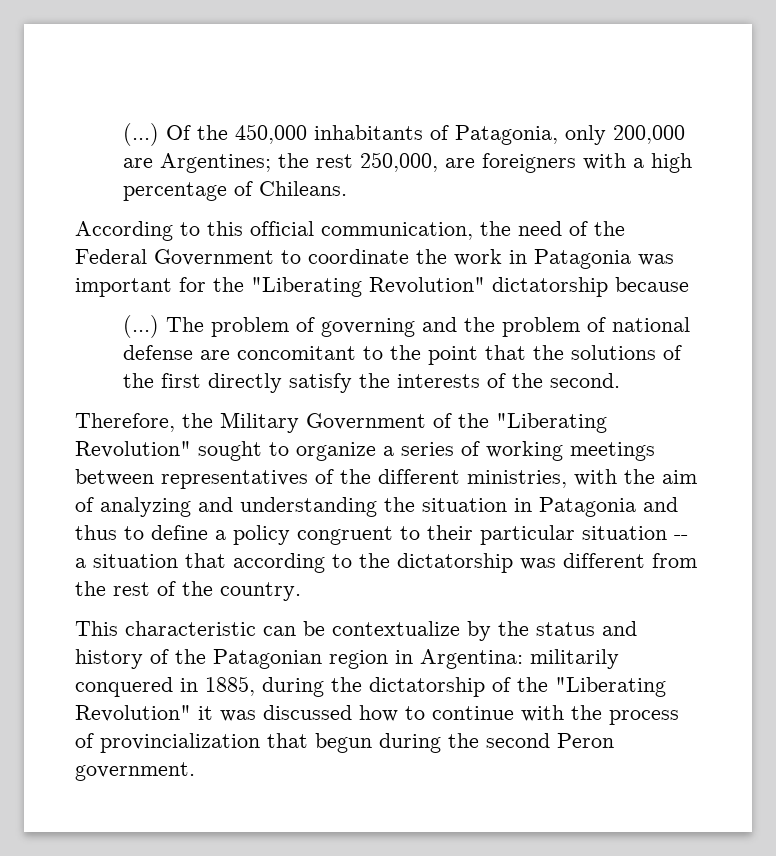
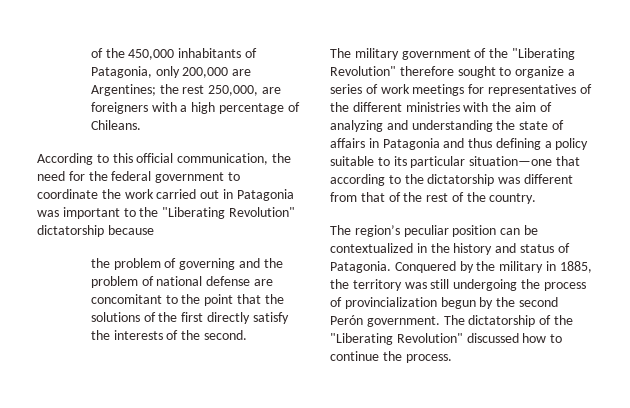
[122,123,191,146] (...) Of -> [90,48,103,58] of
[569,221,625,236] [75,249,274,266] of the Federal Government -> [68,171,225,183] for the federal government
(502, 257) none -> [156,189,220,199] carried out
[179,277,206,292] for -> [123,208,136,217] to
[122,315,204,338] (...) The -> [90,258,110,268] the
[75,412,607,433] [75,441,191,458] Therefore, the Military Government of the "Liberating Revolution" -> [330,48,575,60] [330,66,454,76] The military government of the "Liberating Revolution" therefore
[486,441,655,461] [75,469,154,486] working meetings between -> [380,84,485,96] work meetings for
[467,470,567,488] ministries, -> [405,102,460,112] ministries
[422,498,507,512] situation -> [519,120,564,130] [330,138,365,148] state of affairs
[124,525,688,545] [75,554,178,568] to define a policy congruent to their particular situation -- a situation -> [495,138,589,150] [330,156,553,168] defining a policy suitable to its particular situation—one
(697, 560) none -> [360,192,401,202] that of
[75,621,637,641] [75,649,619,669] [75,676,362,697] This characteristic can be contextualize by the status and history of the Patagonian region in Argentina: militarily conquered in 1885, during the -> [330,225,538,237] [330,243,570,255] [330,261,592,273] [330,279,586,291] [330,297,558,309] [330,315,465,327] The region’s peculiar position can be contextualized in the history and status of Patagonia. Conquered by the military in 1885, the territory was still undergoing the process of provincialization begun by the second Perón government. The
[198,706,256,722] it was -> (463, 338) none
[521,705,679,725] [75,733,614,753] [75,762,195,781] with the process of provincialization that begun during the second Peron government. -> [382,351,452,363] the process.

